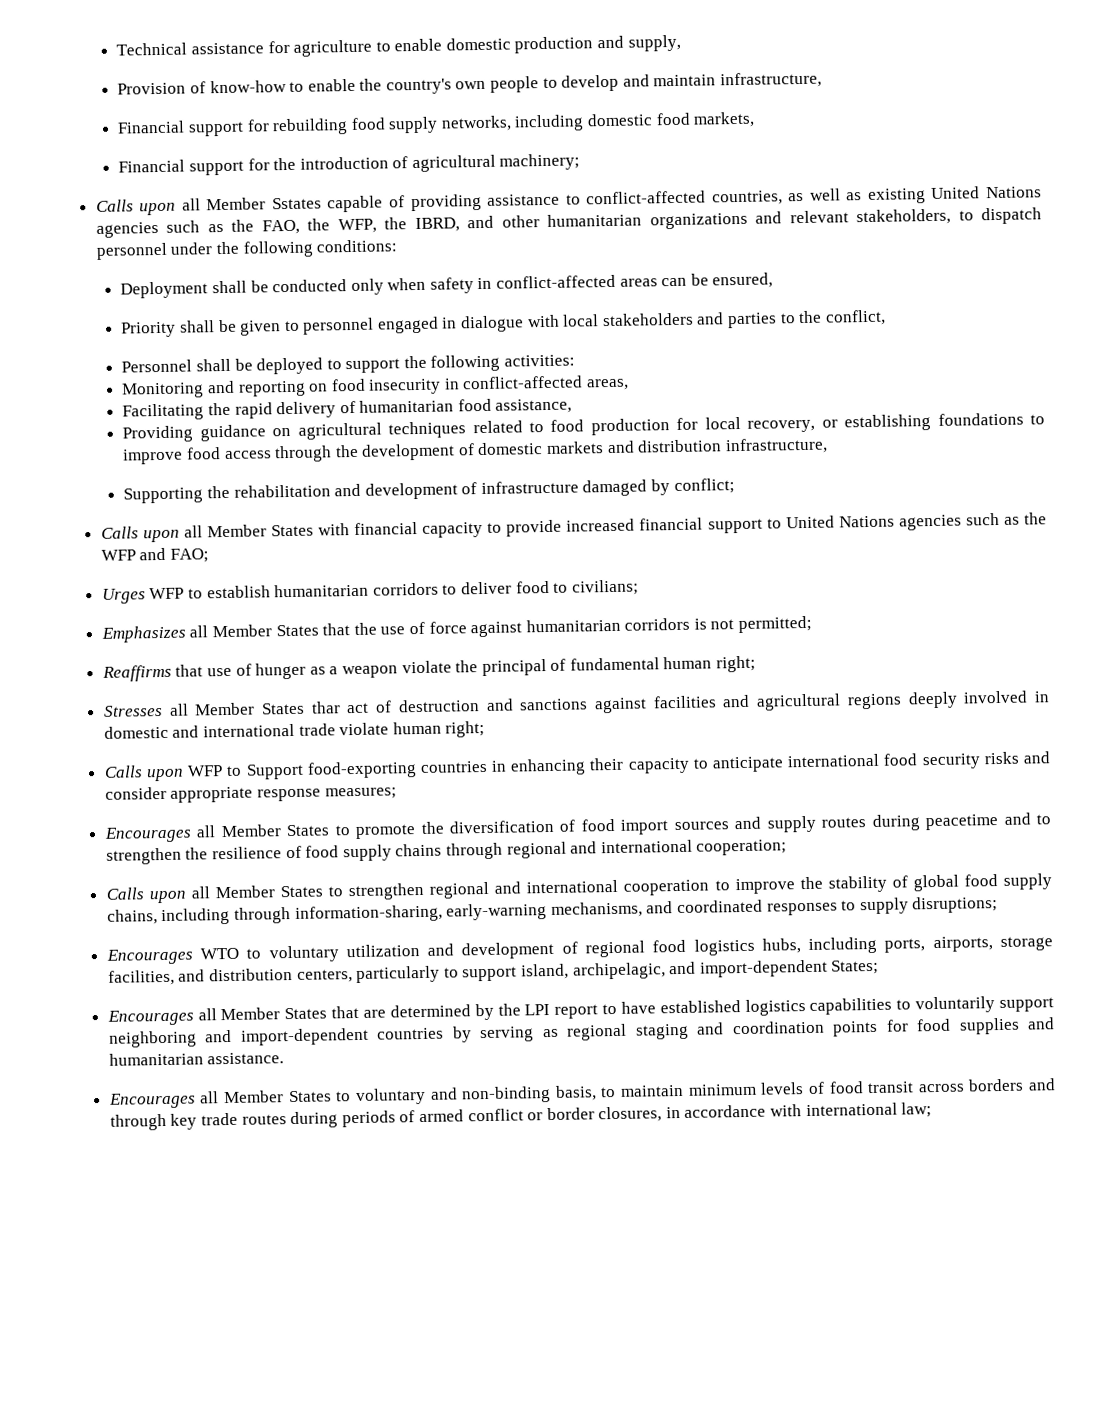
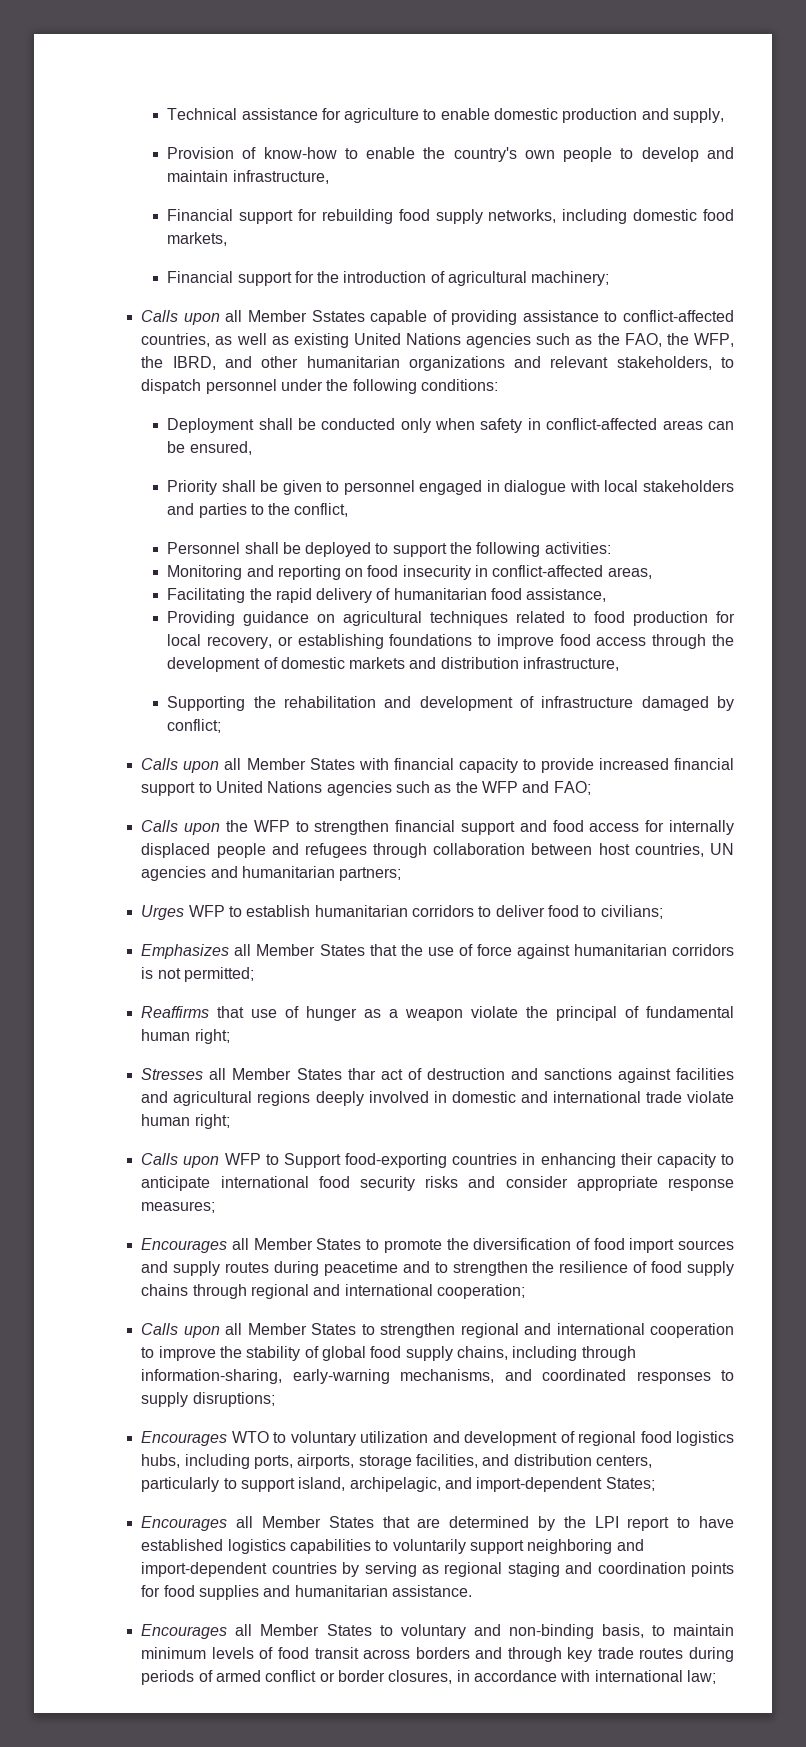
(209, 555) none -> [141,820,734,835] [141,843,735,858] [141,866,402,881] // Calls upon the WFP to strengthen financial support and food access for internally displaced people and refugees through collaboration between host countries, UN agencies and humanitarian partners;

